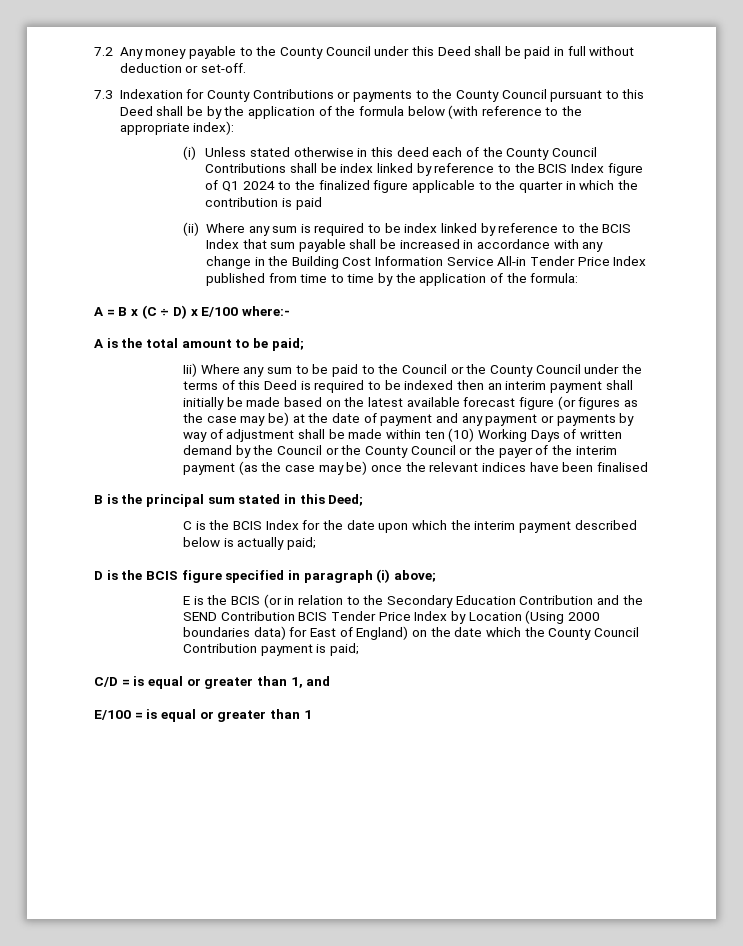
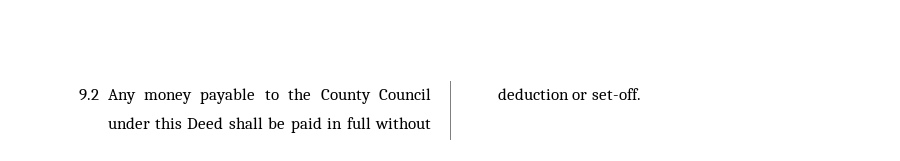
[94,47,113,56] 7.2 -> [79,89,99,101] 9.2
[94,89,645,102] [119,105,583,119] [119,121,235,135] [183,146,597,160] [205,163,643,176] [205,180,638,193] [205,197,322,210] [183,222,632,236] [205,239,604,252] [205,256,647,269] [205,273,579,286] [94,305,290,319] [94,338,304,351] [183,363,642,377] [183,380,633,393] [183,396,638,410] [183,412,635,426] [183,428,622,442] [183,445,617,458] [183,461,648,475] [94,494,364,507] [183,520,637,533] [183,537,317,550] [94,569,436,583] [183,594,643,608] [183,610,600,624] [183,626,639,640] [183,643,360,656] [94,676,331,689] [94,709,312,722] // 7.3 Indexation for County Contributions or payments to the County Council pursuant to this Deed shall be by the application of the formula below (with reference to the appropriate index): // (i) Unless stated otherwise in this deed each of the County Council Contributions shall be index linked by reference to the BCIS Index figure of Q1 2024 to the finalized figure applicable to the quarter in which the contribution is paid // (ii) Where any sum is required to be index linked by reference to the BCIS Index that sum payable shall be increased in accordance with any change in the Building Cost Information Service All-in Tender Price Index published from time to time by the application of the formula: // A = B x (C ÷ D) x E/100 where:- // A is the total amount to be paid; // Iii) Where any sum to be paid to the Council or the County Council under the terms of this Deed is required to be indexed then an interim payment shall initially be made based on the latest available forecast figure (or figures as the case may be) at the date of payment and any payment or payments by way of adjustment shall be made within ten (10) Working Days of written demand by the Council or the County Council or the payer of the interim payment (as the case may be) once the relevant indices have been finalised // B is the principal sum stated in this Deed; // C is the BCIS Index for the date upon which the interim payment described below is actually paid; // D is the BCIS figure specified in paragraph (i) above; // E is the BCIS (or in relation to the Secondary Education Contribution and the SEND Contribution BCIS Tender Price Index by Location (Using 2000 boundaries data) for East of England) on the date which the County Council Contribution payment is paid; // C/D = is equal or greater than 1, and // E/100 = is equal or greater than 1 -> (641, 94) none

